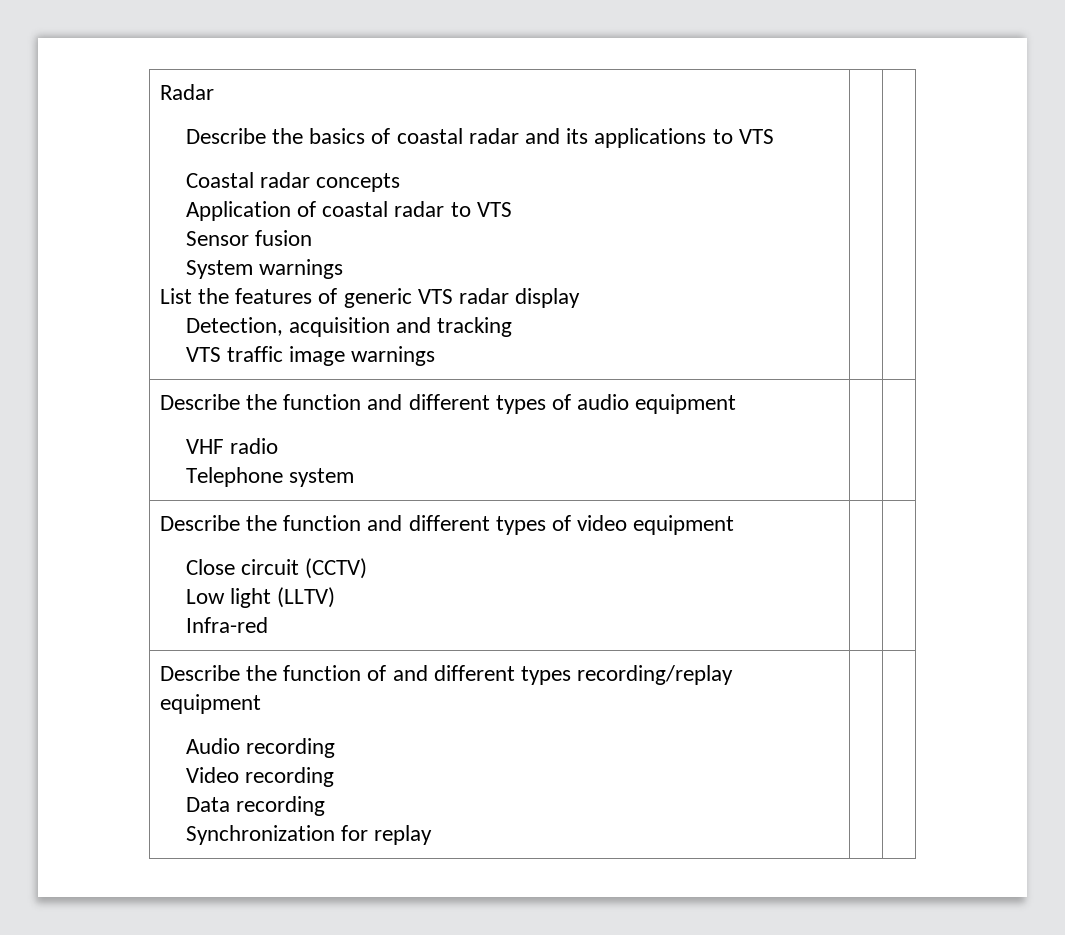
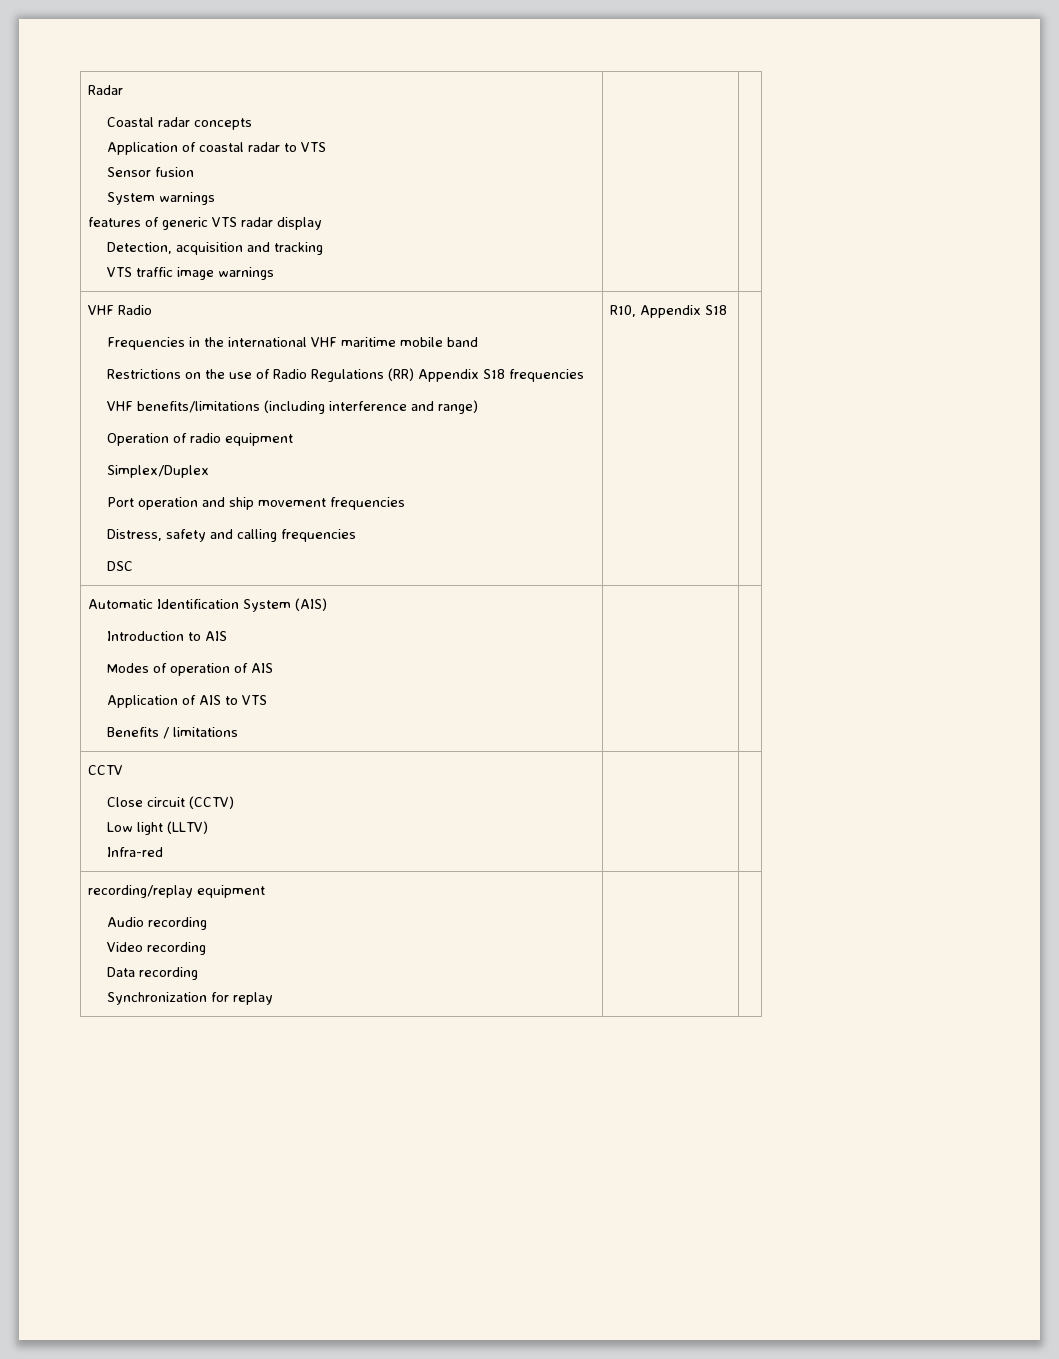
[185,128,774,148] // Describe the basics of coastal radar and its applications to VTS -> (123, 90) none
[159,288,229,304] List the -> (215, 198) none
[159,394,737,414] [185,438,278,454] [185,467,354,487] [159,515,735,535] Describe the function and different types of audio equipment // VHF radio // Telephone system | | // Describe the function and different types of video equipment -> [87,305,152,315] [106,337,478,350] [106,368,584,382] [106,400,478,414] [106,433,293,446] [106,465,209,478] [106,497,405,510] [106,529,356,542] [106,561,133,571] [609,305,727,318] [87,598,327,612] [106,631,227,641] [106,663,273,676] [106,695,267,708] [106,727,238,739] [87,765,123,775] VHF Radio // Frequencies in the international VHF maritime mobile band // Restrictions on the use of Radio Regulations (RR) Appendix S18 frequencies // VHF benefits/limitations (including interference and range) // Operation of radio equipment // Simplex/Duplex // Port operation and ship movement frequencies // Distress, safety and calling frequencies // DSC | R10, Appendix S18 | // Automatic Identification System (AIS) // Introduction to AIS // Modes of operation of AIS // Application of AIS to VTS // Benefits / limitations | | // CCTV
[159,665,572,685] Describe the function of and different types -> (163, 852) none

